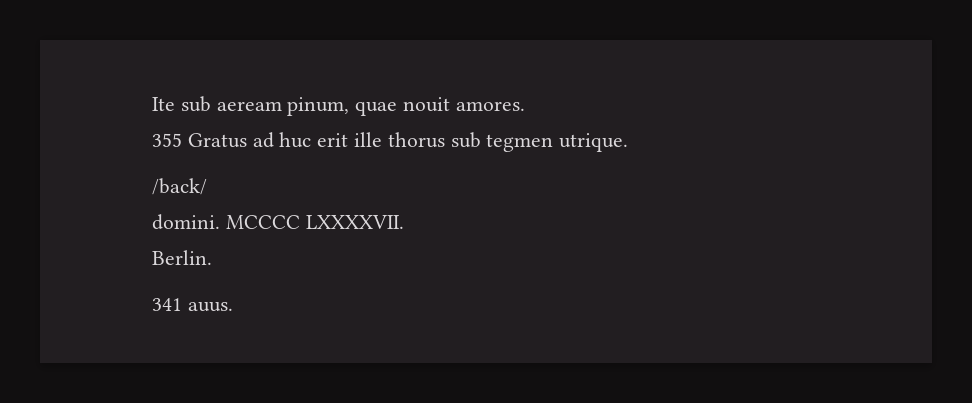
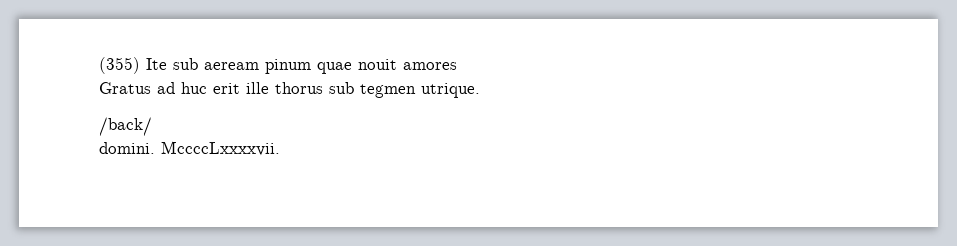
(152, 104) none -> [99,57,140,74] (355)
[287,97,350,116] pinum, -> [265,59,311,74] pinum
[455,101,525,111] [152,133,182,147] amores. // 355 -> [403,62,457,70] amores //
[225,215,404,229] [152,250,212,265] [152,298,233,312] MCCCC LXXXXVII. // Berlin. // 341 auus. -> [161,141,280,156] MccccLxxxxvii.

